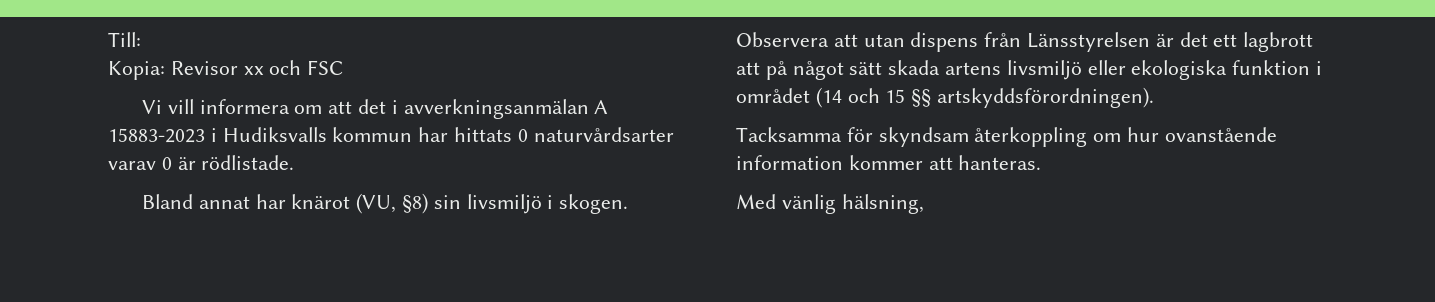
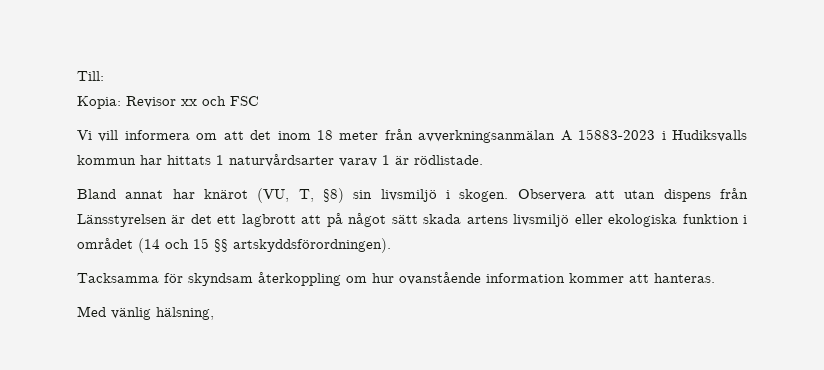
[391,100,398,114] i -> [277,129,413,140] inom 18 meter från
[517,129,528,142] 0 -> [216,155,224,165] 1
[161,157,172,170] 0 -> [382,155,390,165] 1
(397, 203) none -> [298,189,314,202] T,

